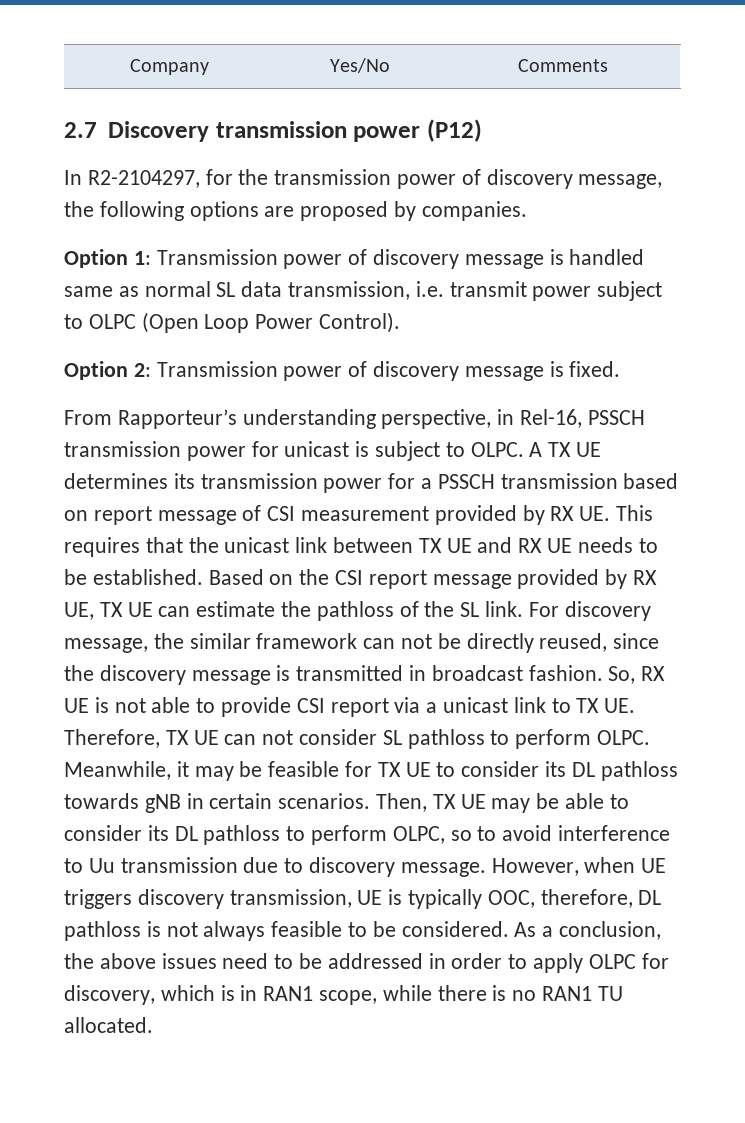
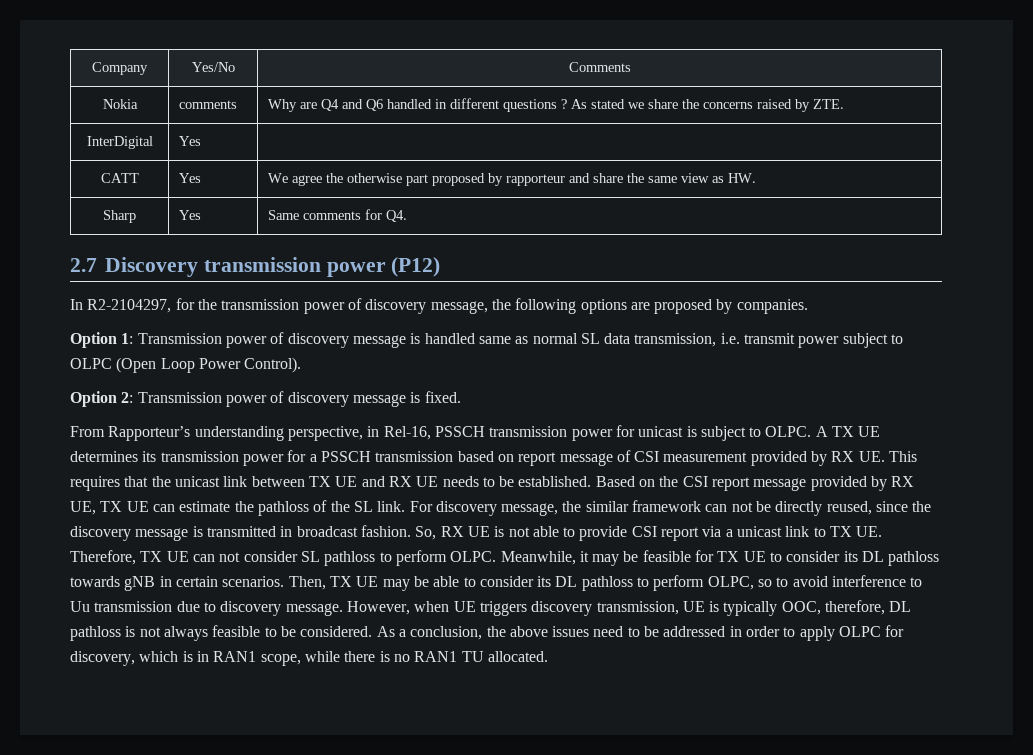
(608, 65) none -> [102,99,138,109] [178,100,237,109] [267,98,844,112] [86,136,153,149] [178,136,201,146] [100,173,139,183] [178,173,201,183] [267,173,756,186] [103,210,136,223] [178,210,201,220] [267,209,407,222] // Nokia | comments | Why are Q4 and Q6 handled in different questions ? As stated we share the concerns raised by ZTE. // InterDigital | Yes | // CATT | Yes | We agree the otherwise part proposed by rapporteur and share the same view as HW. // Sharp | Yes | Same comments for Q4.

